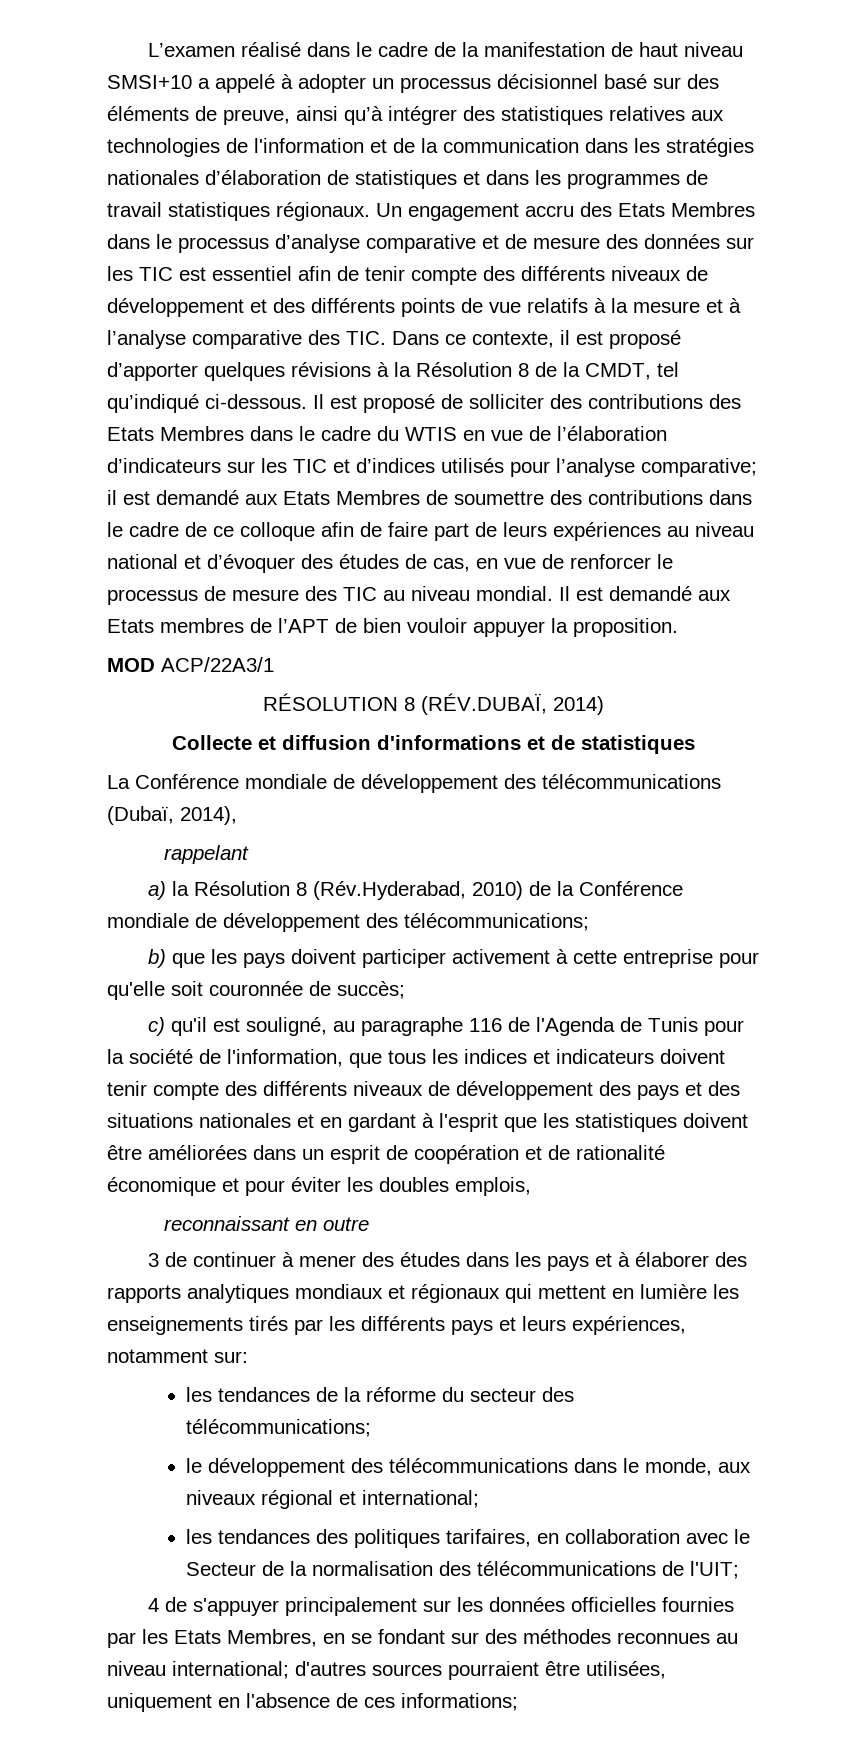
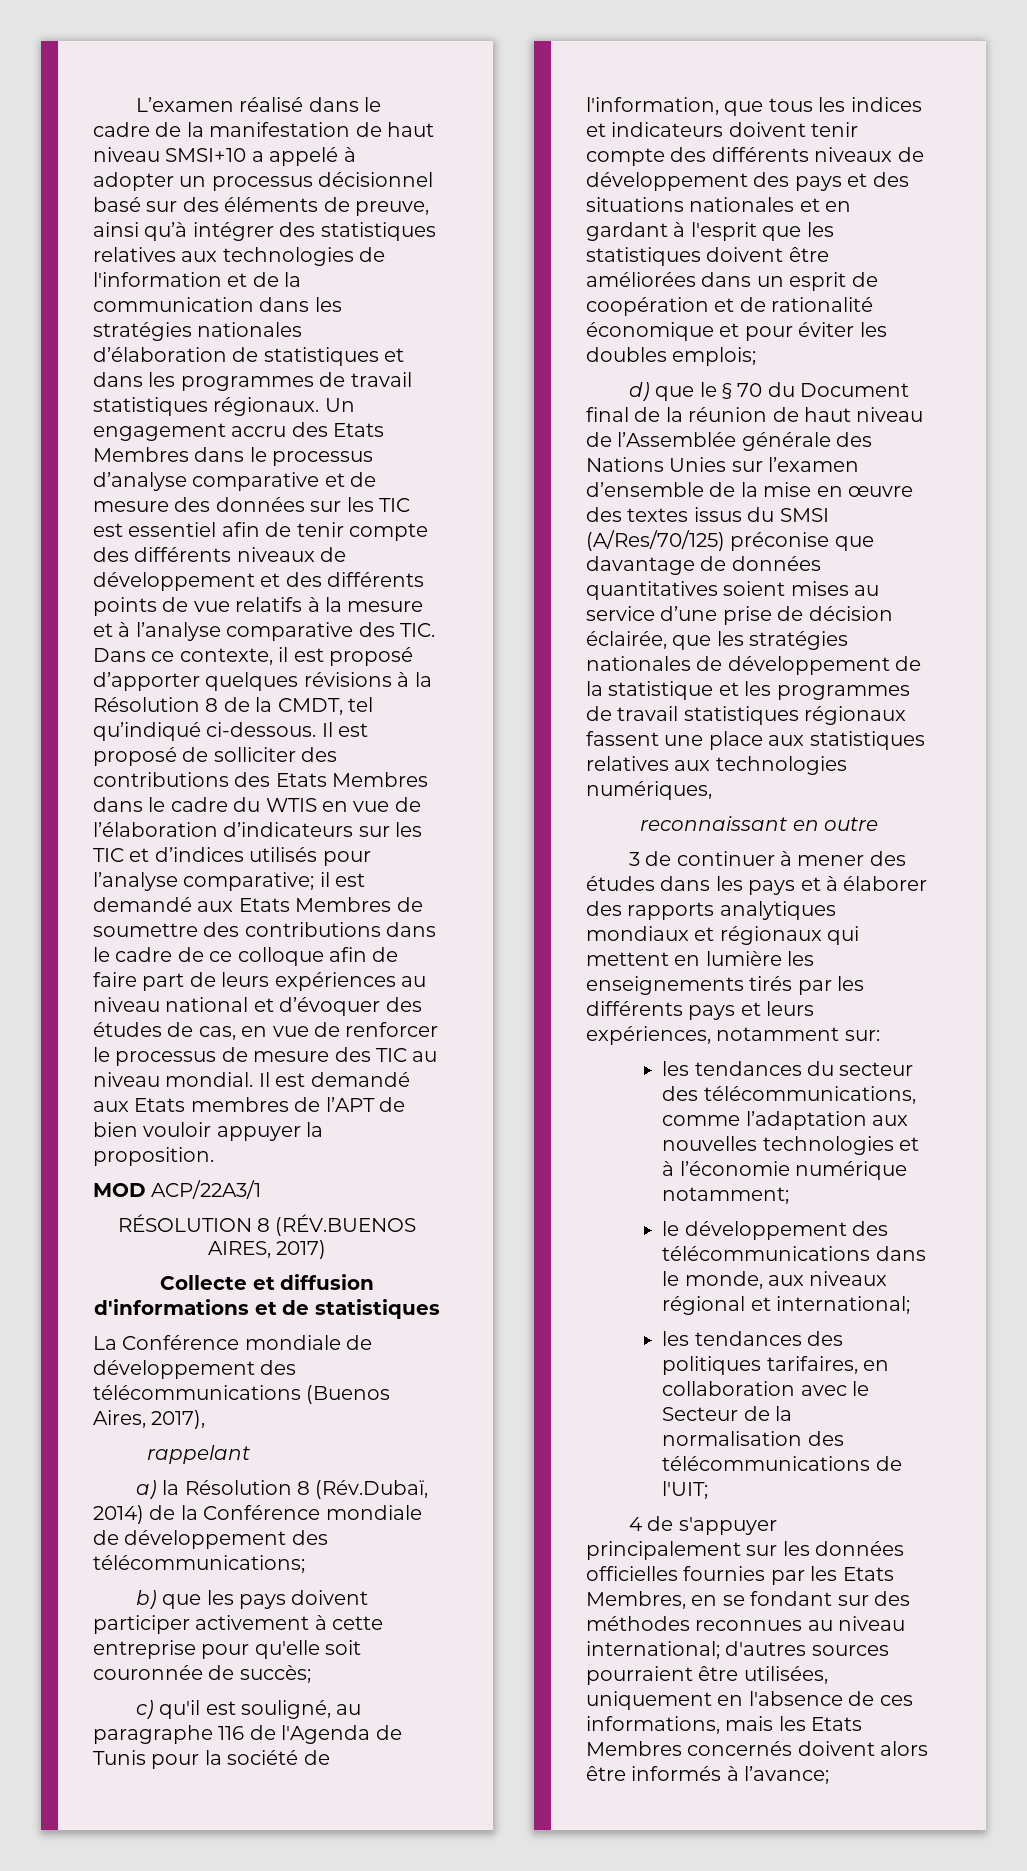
[421,693,604,715] (RÉV.DUBAÏ, 2014) -> [275,1214,417,1236] [207,1240,327,1259] (RÉV.BUENOS AIRES, 2017)
[107,806,237,825] (Dubaï, 2014), -> [306,1385,391,1404] [93,1410,206,1429] (Buenos Aires, 2017),
[312,881,523,900] (Rév.Hyderabad, 2010) -> [315,1480,429,1499] [93,1505,144,1524] (Rév.Dubaï, 2014)
[455,1177,531,1196] emplois, -> [672,347,757,366] [628,382,910,401] [586,407,924,422] [586,432,873,451] [586,457,860,472] [586,482,913,497] [586,507,829,522] [586,530,874,551] [586,556,821,575] [586,581,880,600] [586,606,893,625] [586,631,849,650] [586,656,922,675] [586,681,910,700] [586,706,907,725] [586,731,925,750] [586,756,847,775] [586,781,712,800] emplois; // d) que le § 70 du Document final de la réunion de haut niveau de l’Assemblée générale des Nations Unies sur l’examen d’ensemble de la mise en œuvre des textes issus du SMSI (A/Res/70/125) préconise que davantage de données quantitatives soient mises au service d’une prise de décision éclairée, que les stratégies nationales de développement de la statistique et les programmes de travail statistiques régionaux fassent une place aux statistiques relatives aux technologies numériques,
[316,1387,575,1402] [186,1419,372,1437] de la réforme du secteur des télécommunications; -> [806,1061,914,1076] [662,1086,916,1104] [662,1111,908,1130] [662,1136,919,1155] [662,1161,907,1180] [662,1187,790,1204] du secteur des télécommunications, comme l’adaptation aux nouvelles technologies et à l’économie numérique notamment;
[401,1693,518,1711] informations; -> [586,1716,863,1734] [586,1741,929,1756] [586,1766,830,1784] informations, mais les Etats Membres concernés doivent alors être informés à l’avance;

